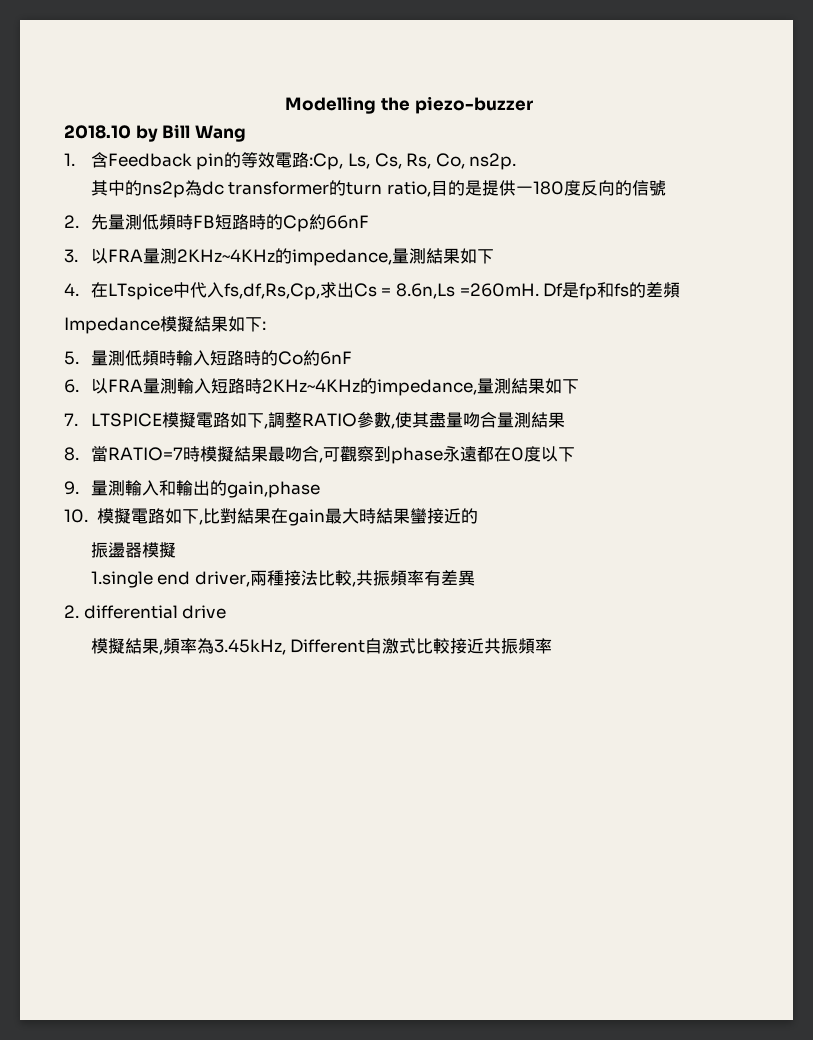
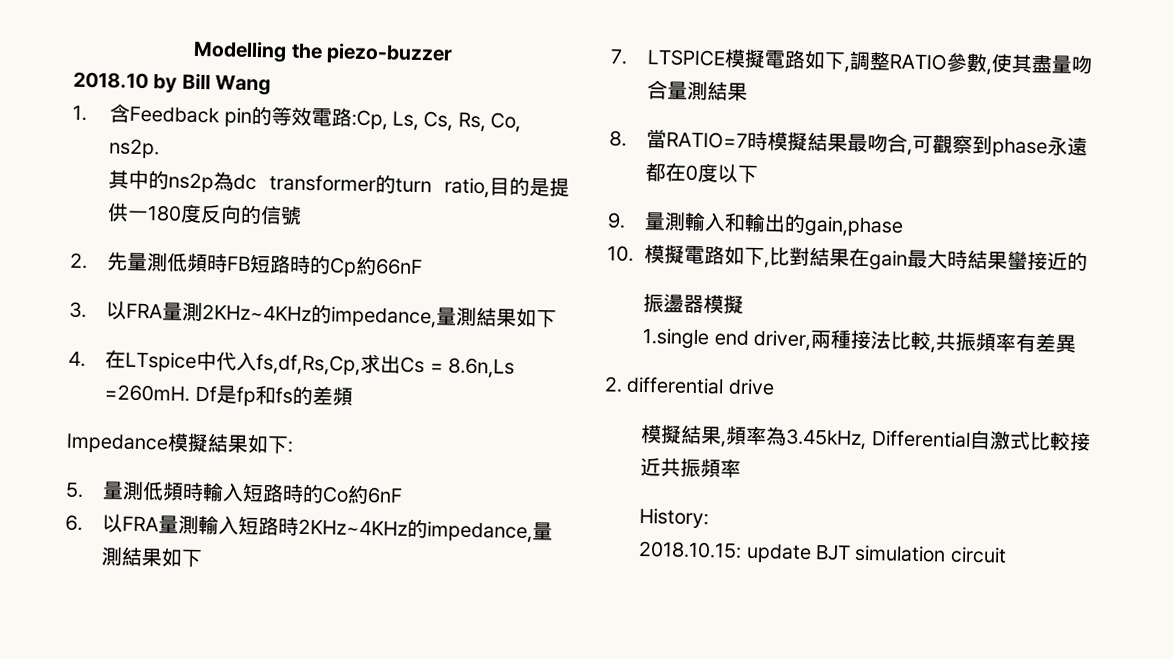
[290,639,366,653] Different -> [870,430,971,448] Differential
(553, 646) none -> [639,507,710,529] [638,540,1007,564] // History: // 2018.10.15: update BJT simulation circuit

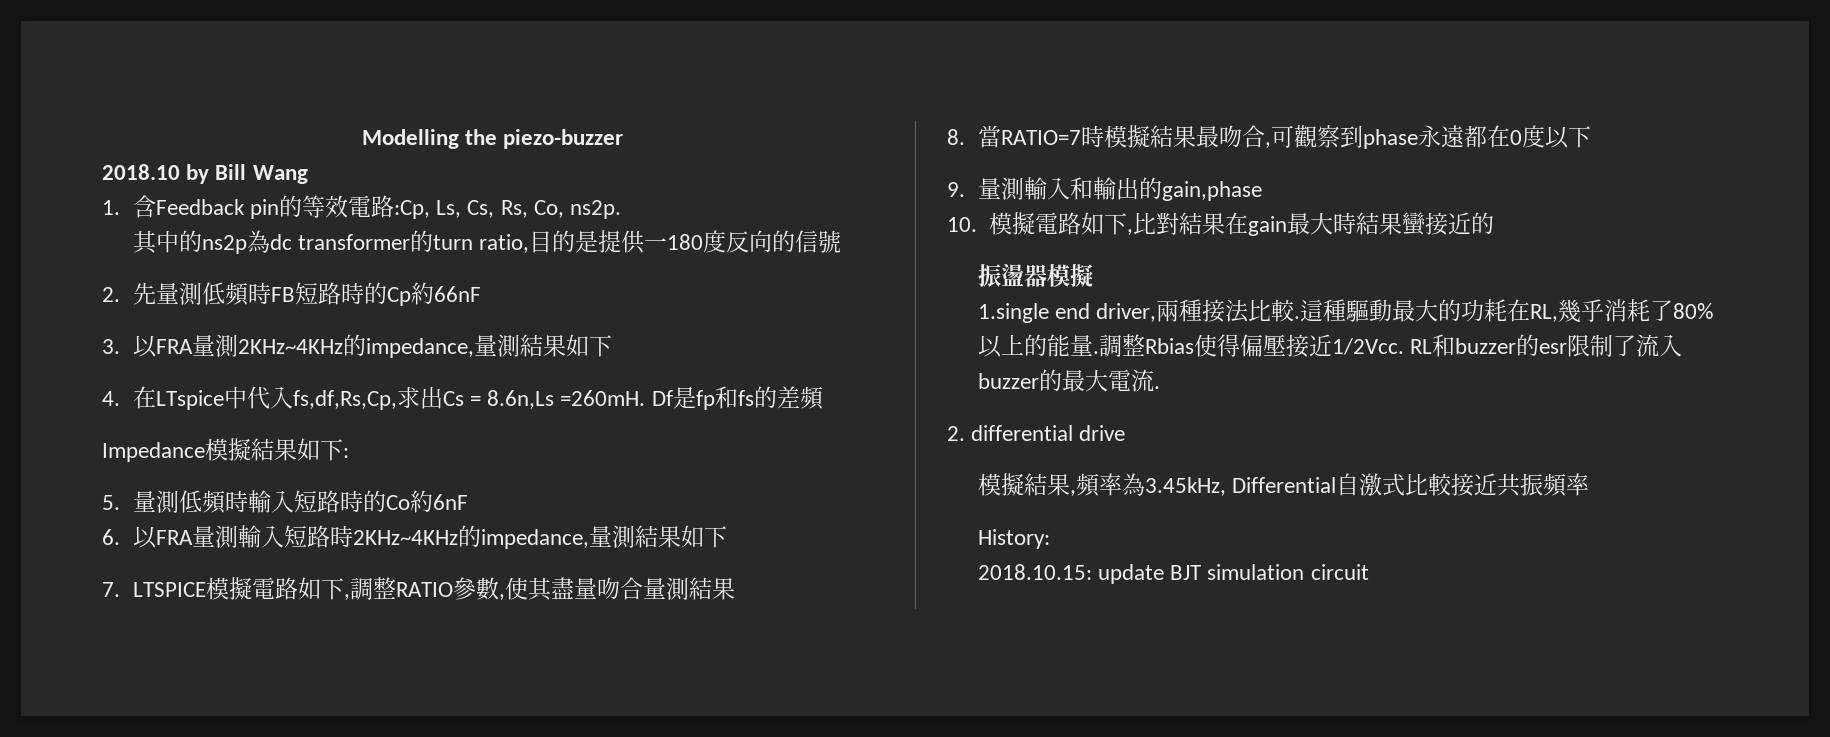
[930,331,1077,354] ,共振頻率有差異 -> [1294,299,1714,323] [977,334,1682,358] [977,369,1160,392] .這種驅動最大的功耗在RL,幾乎消耗了80%以上的能量.調整Rbias使得偏壓接近1/2Vcc. RL和buzzer的esr限制了流入buzzer的最大電流.

